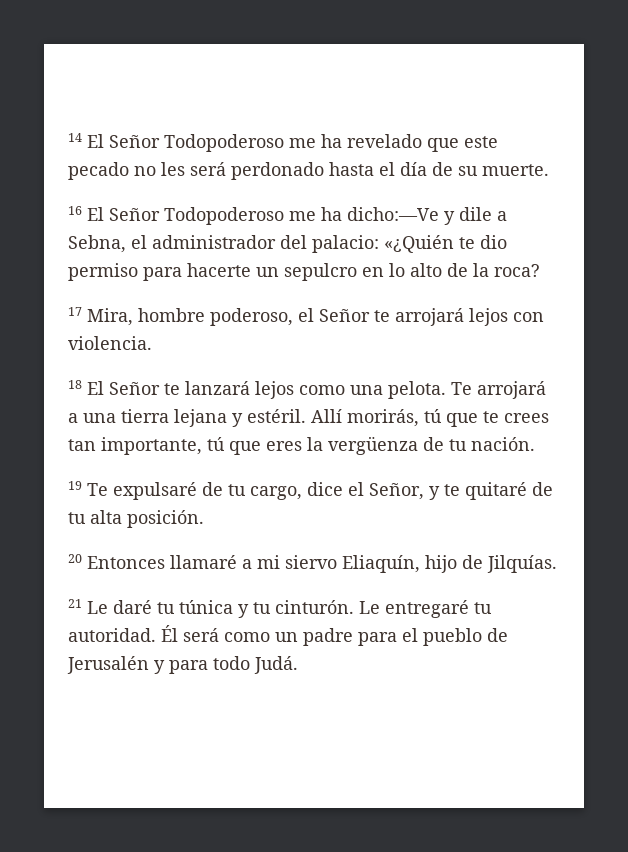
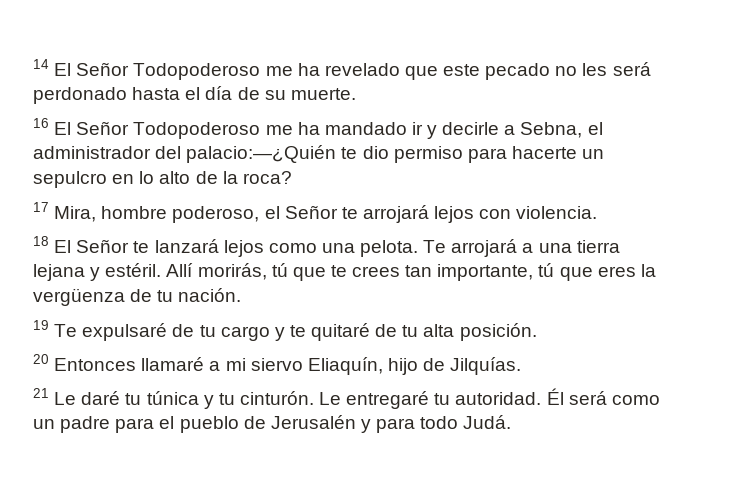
[347,207,492,225] dicho:—Ve y dile -> [324,122,500,139] mandado ir y decirle
[312,235,454,253] palacio: «¿Quién -> [186,145,337,163] palacio:—¿Quién
[250,482,424,500] cargo, dice el Señor, -> [220,326,270,341] cargo

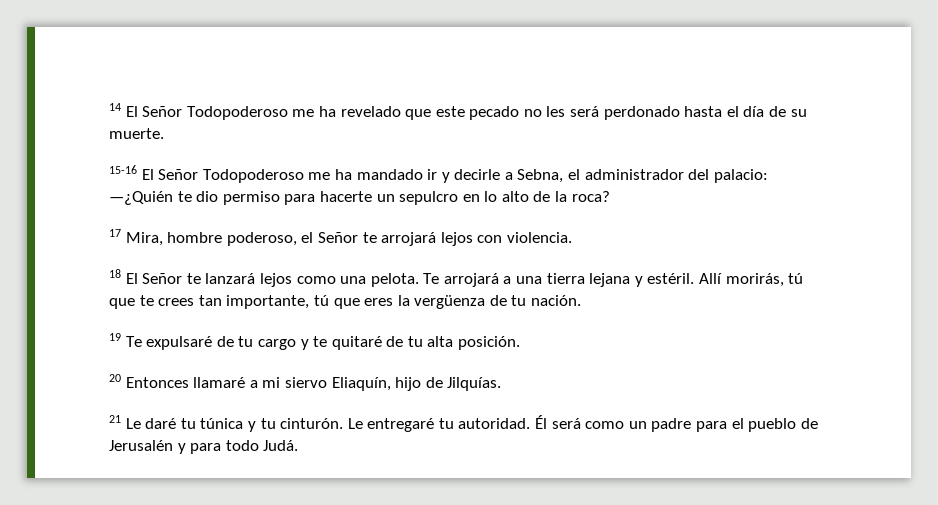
[33,118,49,128] 16 -> [109,165,137,174] 15-16
[186,145,337,163] palacio:—¿Quién -> [713,169,768,183] [109,191,173,205] palacio: —¿Quién

